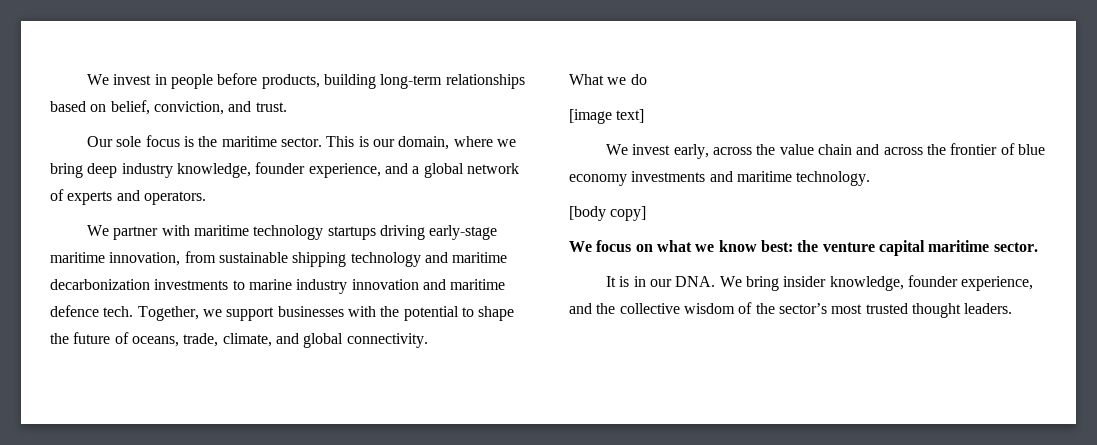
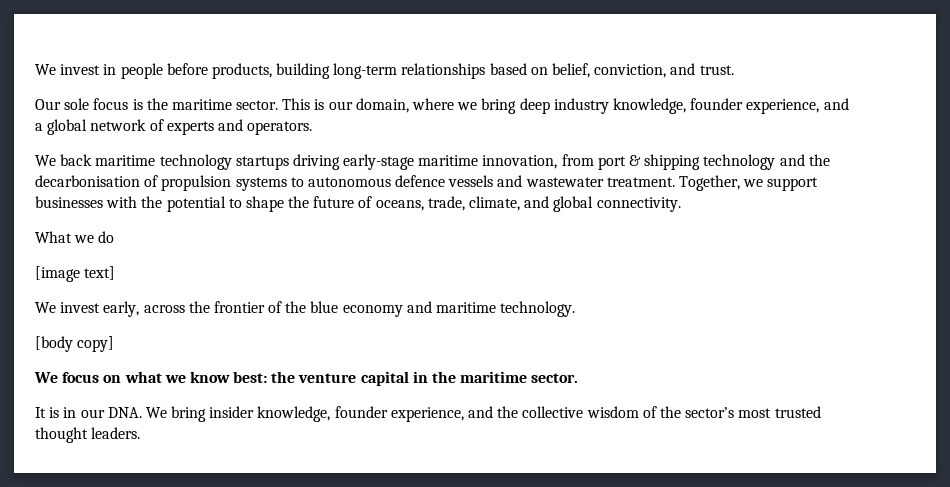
[113,225,190,240] partner with -> [60,154,93,166] back
[218,252,288,263] sustainable -> [597,155,642,170] port &
[452,252,508,263] [50,279,506,294] [50,305,134,317] maritime decarbonization investments to marine industry innovation and maritime defence tech. -> [808,154,830,166] [35,175,675,191] the decarbonisation of propulsion systems to autonomous defence vessels and wastewater treatment.
[779,144,946,155] value chain and across the -> (210, 307) none
(1015, 149) none -> [285,301,307,313] the
[631,171,706,182] investments -> (403, 311) none
(925, 248) none -> [412,371,457,383] in the

